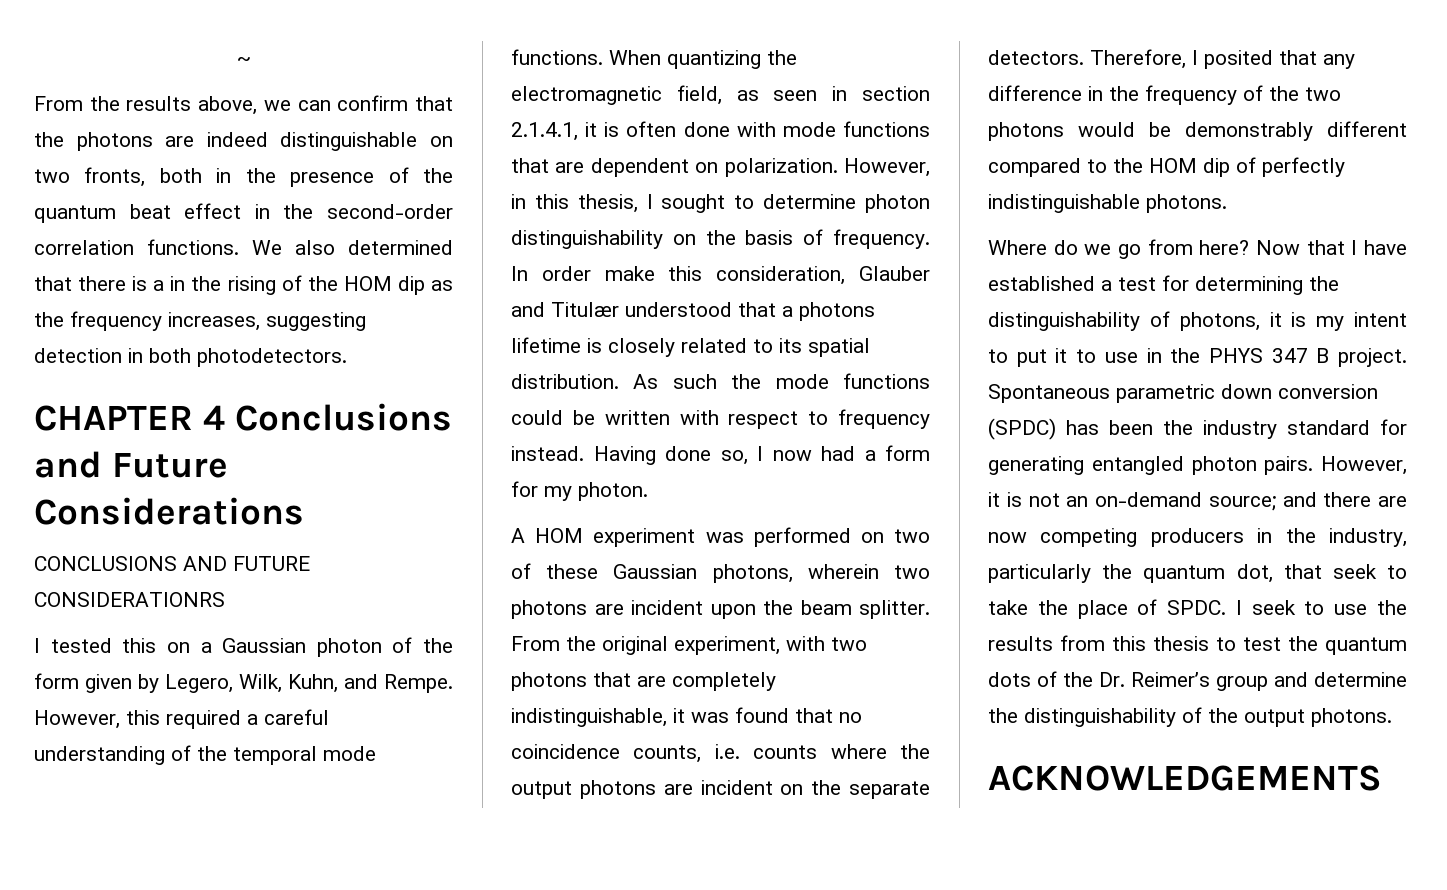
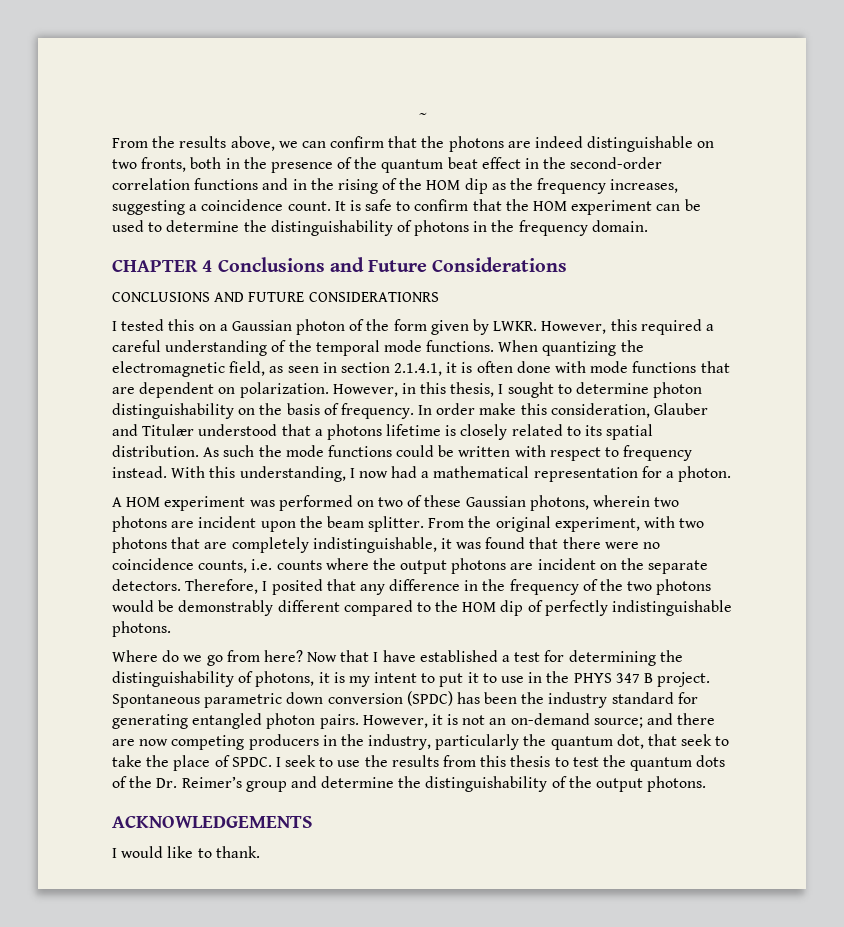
[147,239,453,255] [34,276,165,291] functions. We also determined that there is a -> [194,178,289,190] functions and
[34,348,347,367] detection in both photodetectors. -> [189,199,701,215] [112,220,648,236] a coincidence count. It is safe to confirm that the HOM experiment can be used to determine the distinguishability of photons in the frequency domain.
[165,674,453,693] Legero, Wilk, Kuhn, and Rempe. -> [493,321,538,331] LWKR.
[593,446,748,465] Having done so, -> [171,466,346,482] With this understanding,
[885,445,930,461] [511,481,572,501] form for my -> [433,466,675,482] mathematical representation for a
(833, 715) none -> [562,537,639,549] there were
(1382, 778) none -> [112,846,260,858] // I would like to thank.

